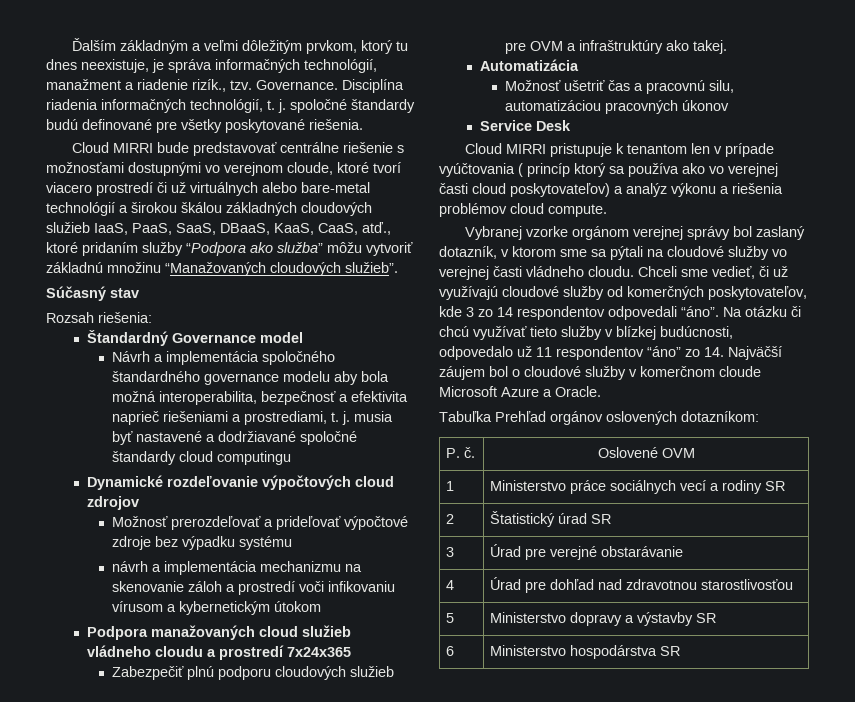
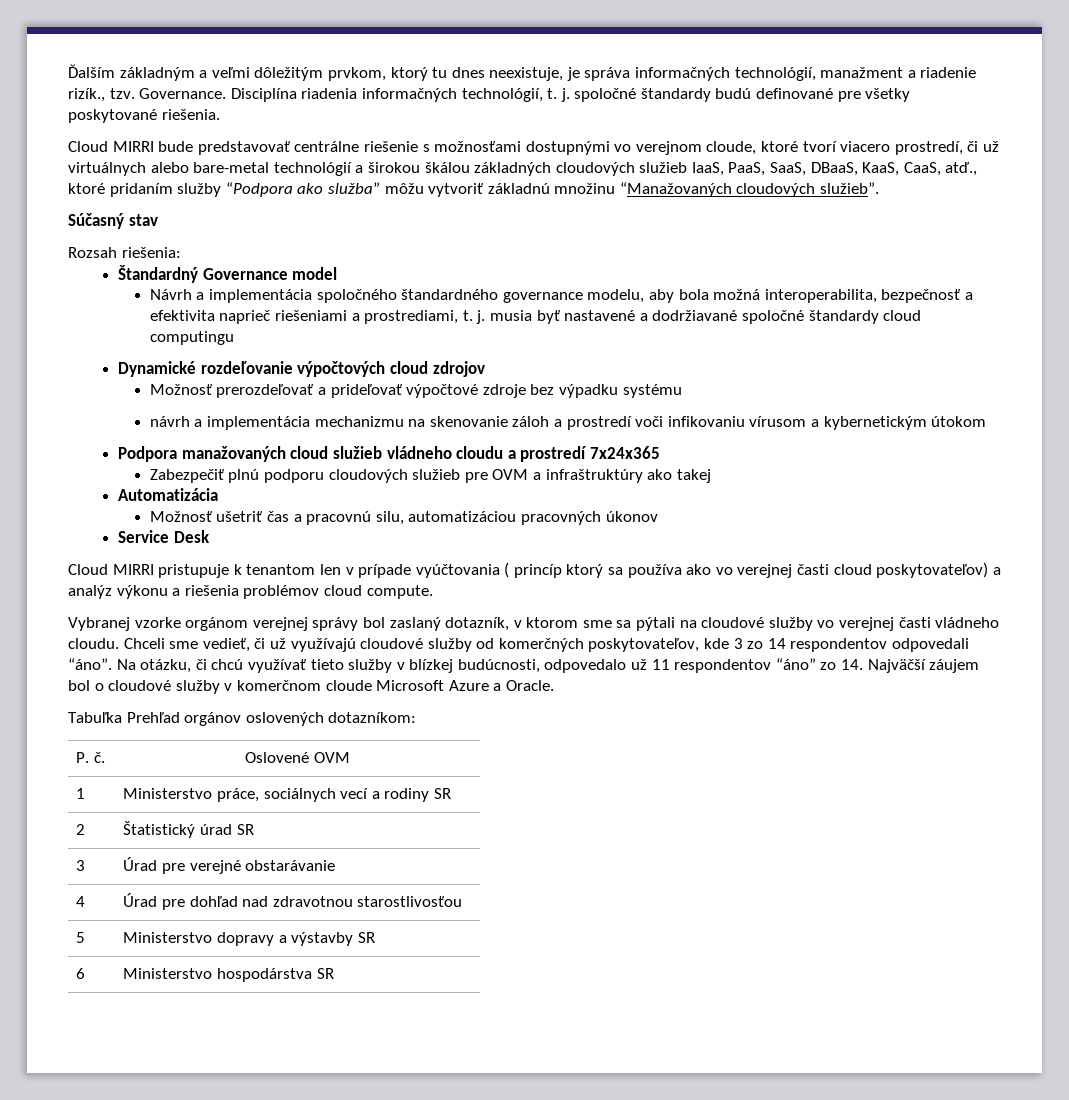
[96,182,153,196] prostredí -> [894,141,963,155] prostredí,
[283,371,331,382] modelu -> [587,289,645,303] modelu,
[693,40,728,54] takej. -> [676,469,711,483] takej
[745,306,787,317] otázku -> [140,659,192,673] otázku,
[569,480,606,494] práce -> [217,788,260,802] práce,

